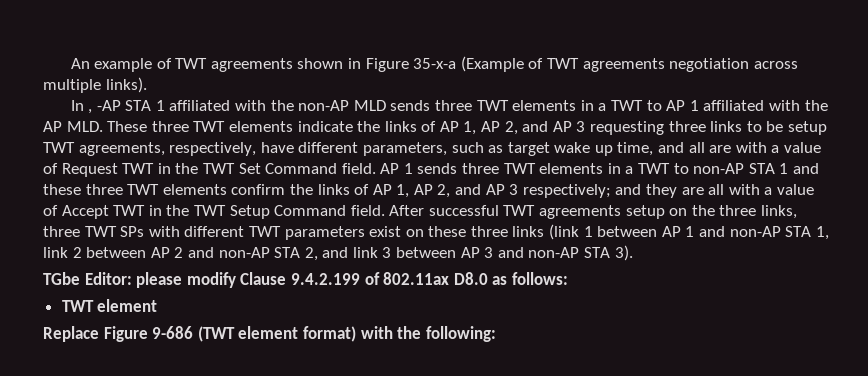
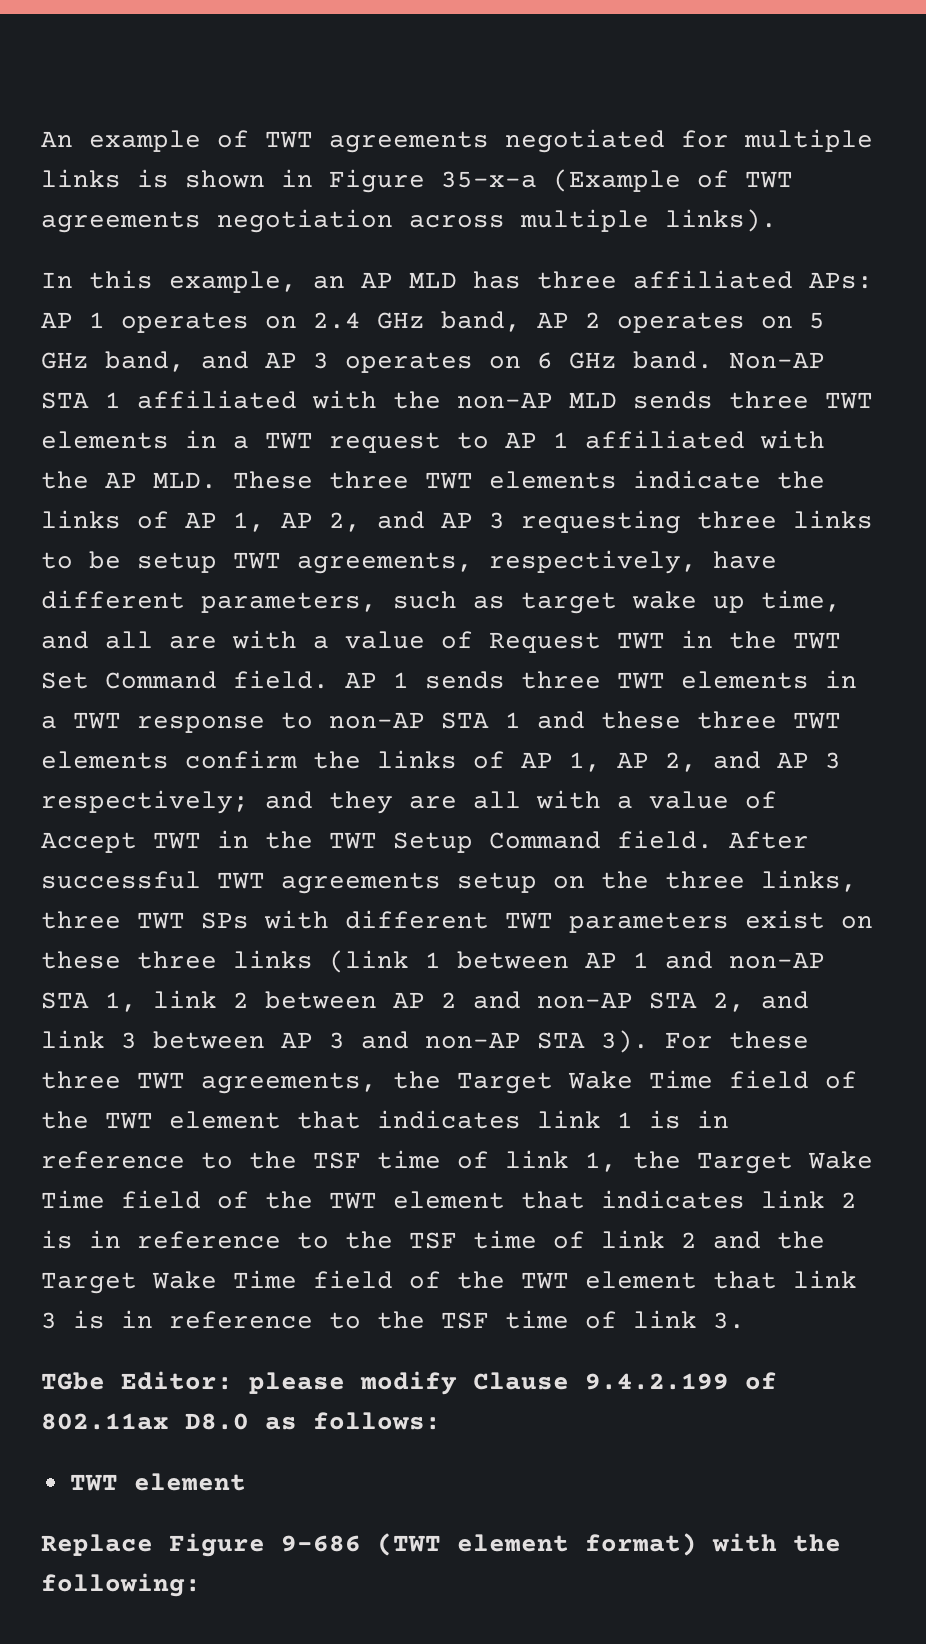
(293, 65) none -> [505,129,873,153] [41,169,169,188] negotiated for multiple links is
[88,100,121,114] , -AP -> [89,270,873,293] [41,311,825,333] [41,351,825,373] this example, an AP MLD has three affiliated APs: AP 1 operates on 2.4 GHz band, AP 2 operates on 5 GHz band, and AP 3 operates on 6 GHz band. Non-AP
(643, 105) none -> [329,432,441,453] request
(671, 168) none -> [137,716,265,733] response
(633, 253) none -> [665,1031,809,1049] [41,1070,857,1094] [41,1110,729,1129] [41,1150,873,1174] [41,1190,857,1209] [41,1230,825,1249] [41,1270,857,1294] [41,1310,745,1329] For these three TWT agreements, the Target Wake Time field of the TWT element that indicates link 1 is in reference to the TSF time of link 1, the Target Wake Time field of the TWT element that indicates link 2 is in reference to the TSF time of link 2 and the Target Wake Time field of the TWT element that link 3 is in reference to the TSF time of link 3.

